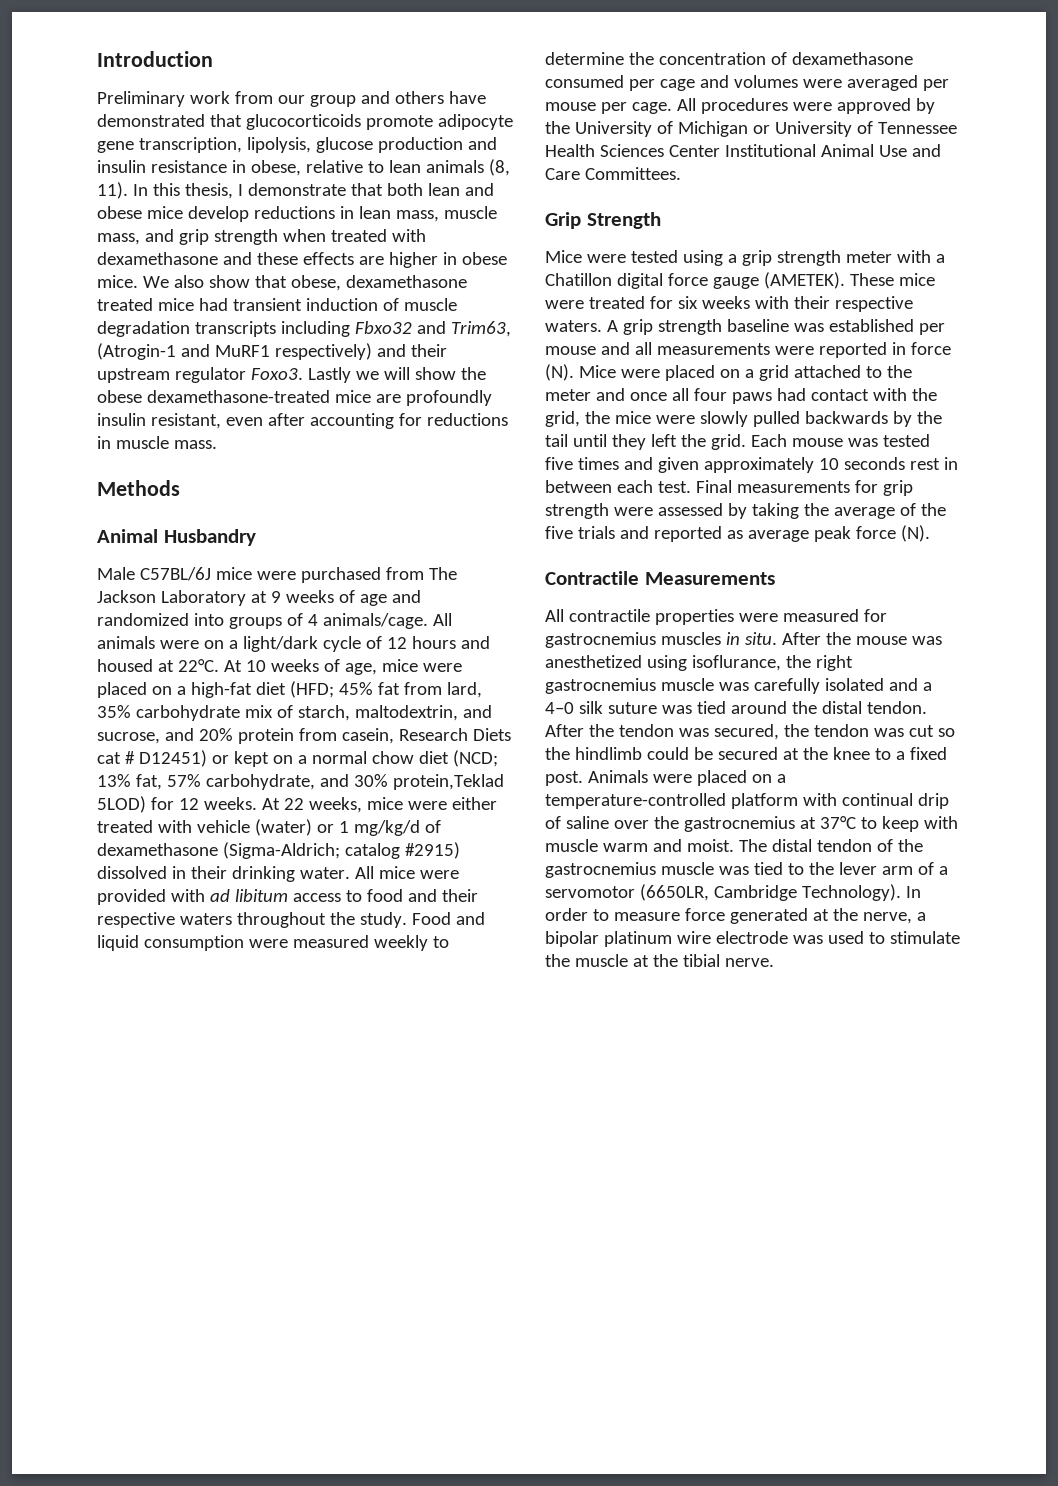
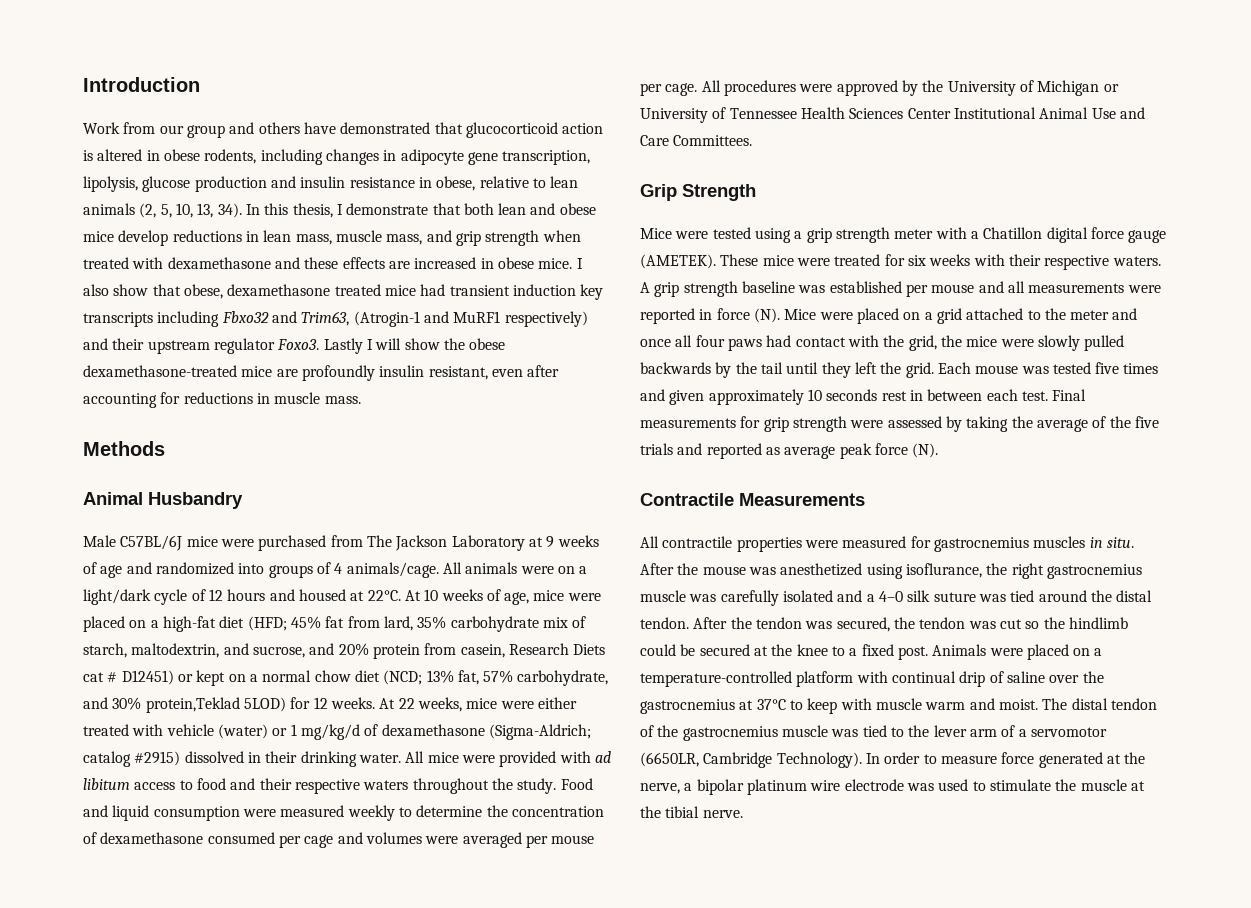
[97,91,230,107] Preliminary work -> [83,122,120,134] Work
[245,114,433,130] glucocorticoids promote -> [465,122,604,138] [83,149,397,165] glucocorticoid action is altered in obese rodents, including changes in
[488,159,510,176] [97,182,128,199] (8, 11). -> [139,203,242,218] (2, 5, 10, 13, 34).
[388,252,438,268] higher -> [414,257,477,269] increased
[142,276,169,288] We -> [576,258,583,269] I
[382,298,457,311] [97,321,190,337] of muscle degradation -> [580,284,604,300] key
[355,371,379,380] we -> [366,339,373,350] I

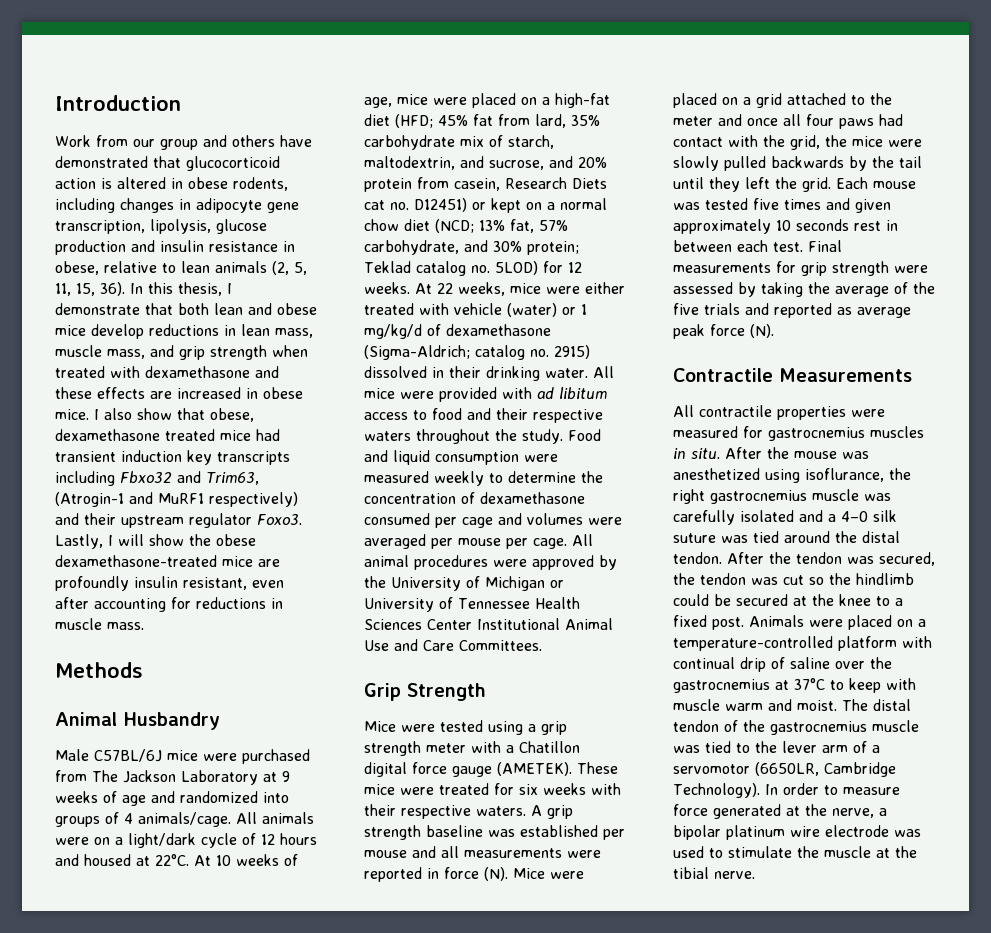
[175,203,242,218] 10, 13, 34). -> [55,282,125,296] 11, 15, 36).
[323,338,363,354] Lastly -> [55,534,103,549] Lastly,
[107,672,118,682] # -> [390,202,409,210] no.
[145,697,240,713] protein,Teklad -> [527,241,579,255] [364,261,490,276] protein; Teklad catalog no.
[134,751,181,766] #2915) -> [530,345,590,359] no. 2915)
(721, 86) none -> [364,555,409,567] animal

